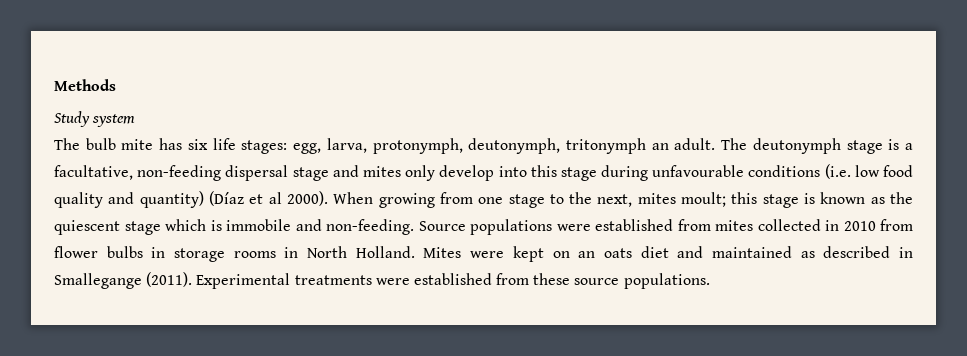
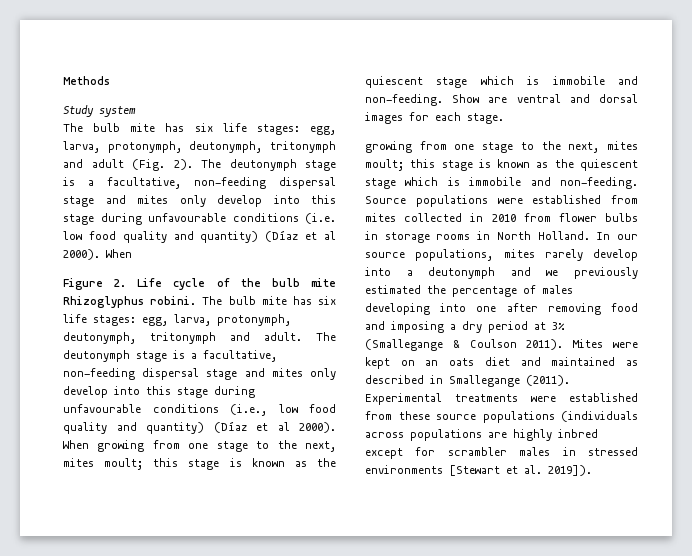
[651,138,716,150] an adult. -> [63,159,193,171] and adult (Fig. 2).
(374, 198) none -> [63,278,336,290] [63,296,336,308] [63,314,291,326] [63,332,336,344] [63,350,277,362] [63,368,336,380] [63,386,255,398] [63,404,336,416] [63,421,336,434] [63,440,336,452] [63,458,336,470] [365,76,638,88] [365,94,638,106] [365,112,504,124] // Figure 2. Life cycle of the bulb mite Rhizoglyphus robini. The bulb mite has six life stages: egg, larva, protonymph, deutonymph, tritonymph and adult. The deutonymph stage is a facultative, non-feeding dispersal stage and mites only develop into this stage during unfavourable conditions (i.e., low food quality and quantity) (Díaz et al 2000). When growing from one stage to the next, mites moult; this stage is known as the quiescent stage which is immobile and non-feeding. Show are ventral and dorsal images for each stage. //
(415, 252) none -> [596,232,638,240] [365,249,638,261] [365,267,638,279] [365,285,573,297] [365,303,638,315] [365,321,565,333] [365,339,564,351] In our source populations, mites rarely develop into a deutonymph and we previously estimated the percentage of males developing into one after removing food and imposing a dry period at 3% (Smallegange & Coulson 2011).
[623,273,710,289] populations. -> [482,411,638,423] [365,429,598,441] [365,447,638,459] [365,465,592,476] populations (individuals across populations are highly inbred except for scrambler males in stressed environments [Stewart et al. 2019]).

